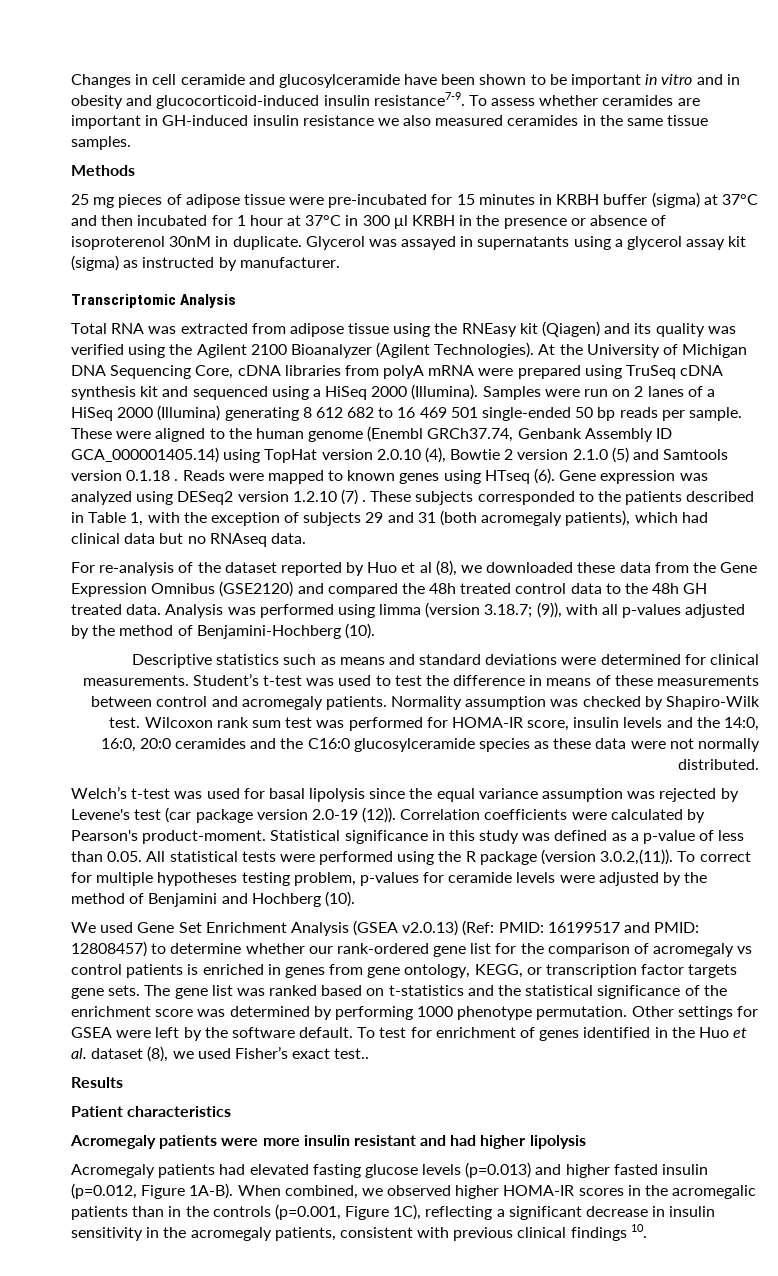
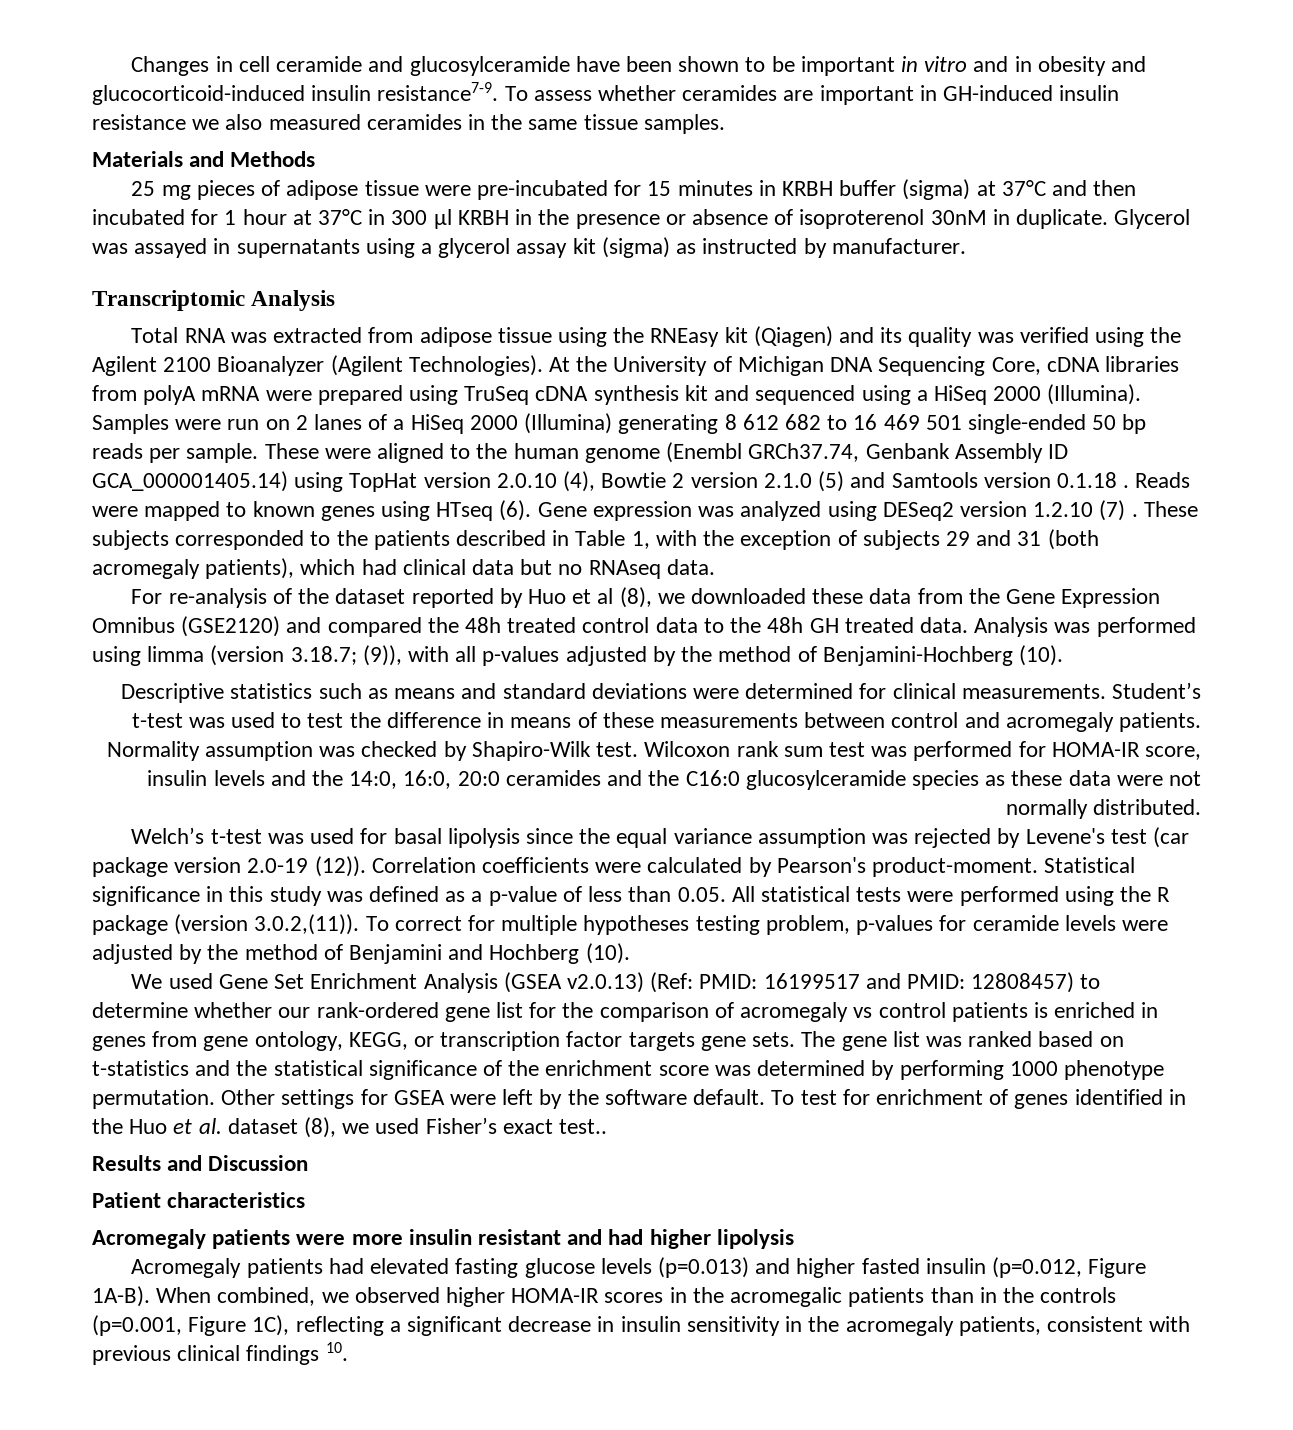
(131, 143) none -> [92,151,225,167] Materials and
(123, 1082) none -> [167,1155,309,1171] and Discussion

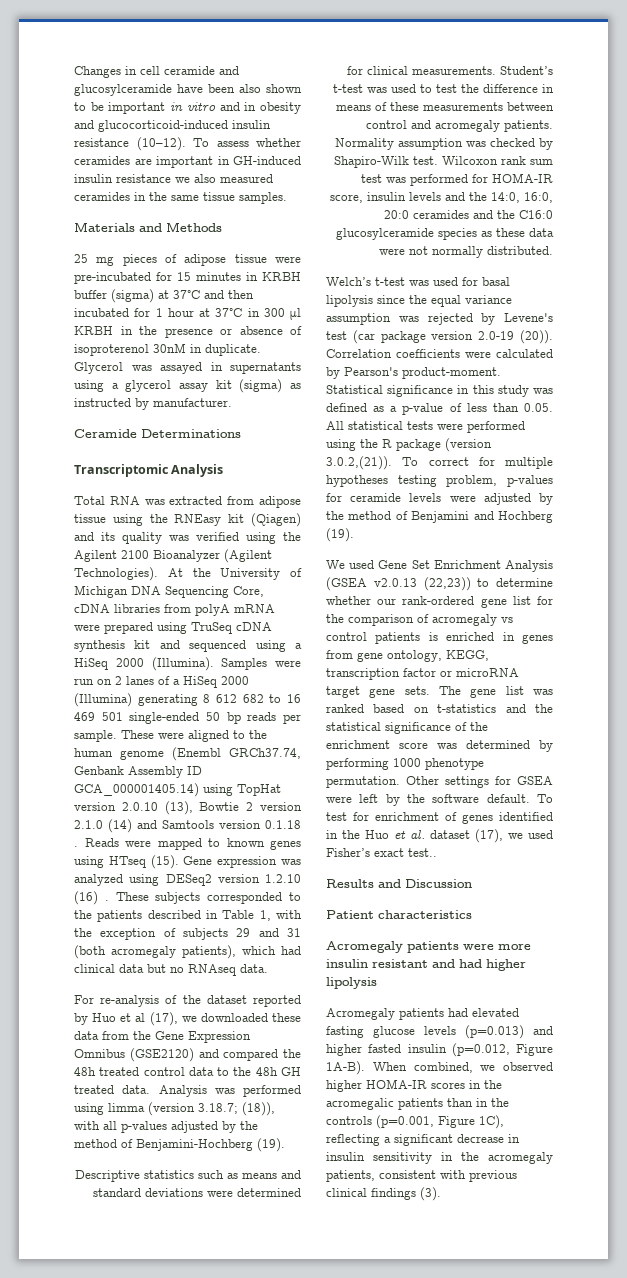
(672, 64) none -> [239,84,261,93] also
[377,82,499,101] resistance7-9. -> [74,137,186,151] resistance (10–12).
(966, 246) none -> [74,429,241,438] // Ceramide Determinations
[563,471,596,492] (4), -> [164,801,193,815] (13),
[818,471,845,492] (5) -> [108,819,132,833] (14)
[499,500,532,521] (6). -> [150,855,179,869] (15).
[1099,500,1126,521] (7) -> [74,891,98,905] (16)
[619,587,652,608] (8), -> [149,1012,178,1026] (17),
[362,645,402,666] (9)), -> [242,1102,275,1116] (18)),
[1018,645,1063,666] (10). -> [257,1138,285,1152] (19).
[314,856,366,877] (12)). -> [520,330,553,344] (20)).
[254,914,360,935] 3.0.2,(11)). -> [326,456,392,470] 3.0.2,(21)).
[585,943,630,964] (10). -> [326,528,354,542] (19).
[566,972,1075,993] v2.0.13) (Ref: PMID: 16199517 and PMID: 12808457) -> [373,577,471,591] v2.0.13 (22,23))
[414,1036,435,1047] or -> (489, 655) none
[628,1032,695,1051] targets -> [440,668,519,677] [326,686,360,698] or microRNA target
[304,1117,337,1138] (8), -> [475,829,503,843] (17),
[325,1342,348,1361] 10. -> [420,1187,441,1201] (3).

